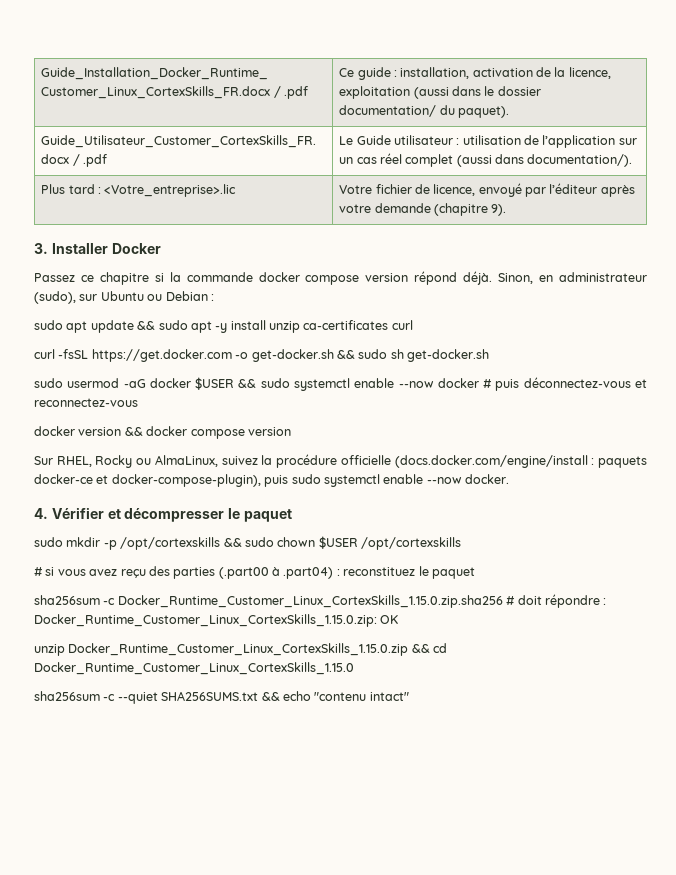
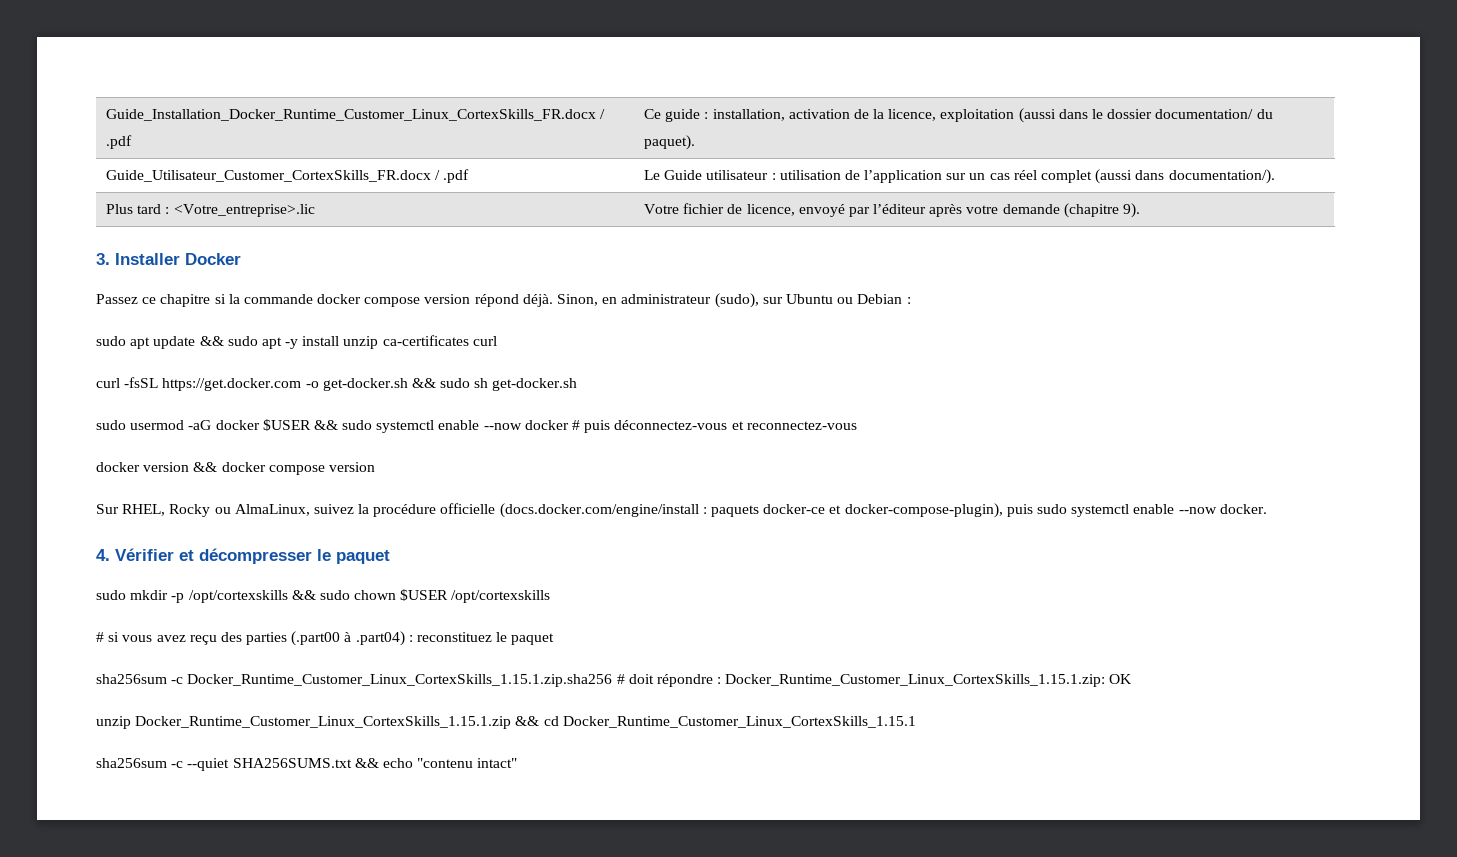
[117,595,503,608] Docker_Runtime_Customer_Linux_CortexSkills_1.15.0.zip.sha256 -> [187,674,613,687] Docker_Runtime_Customer_Linux_CortexSkills_1.15.1.zip.sha256
[34,614,377,627] Docker_Runtime_Customer_Linux_CortexSkills_1.15.0.zip: -> [725,674,1106,687] Docker_Runtime_Customer_Linux_CortexSkills_1.15.1.zip:
[68,643,409,656] Docker_Runtime_Customer_Linux_CortexSkills_1.15.0.zip -> [135,716,512,729] Docker_Runtime_Customer_Linux_CortexSkills_1.15.1.zip
[34,662,354,675] Docker_Runtime_Customer_Linux_CortexSkills_1.15.0 -> [562,716,916,728] Docker_Runtime_Customer_Linux_CortexSkills_1.15.1

